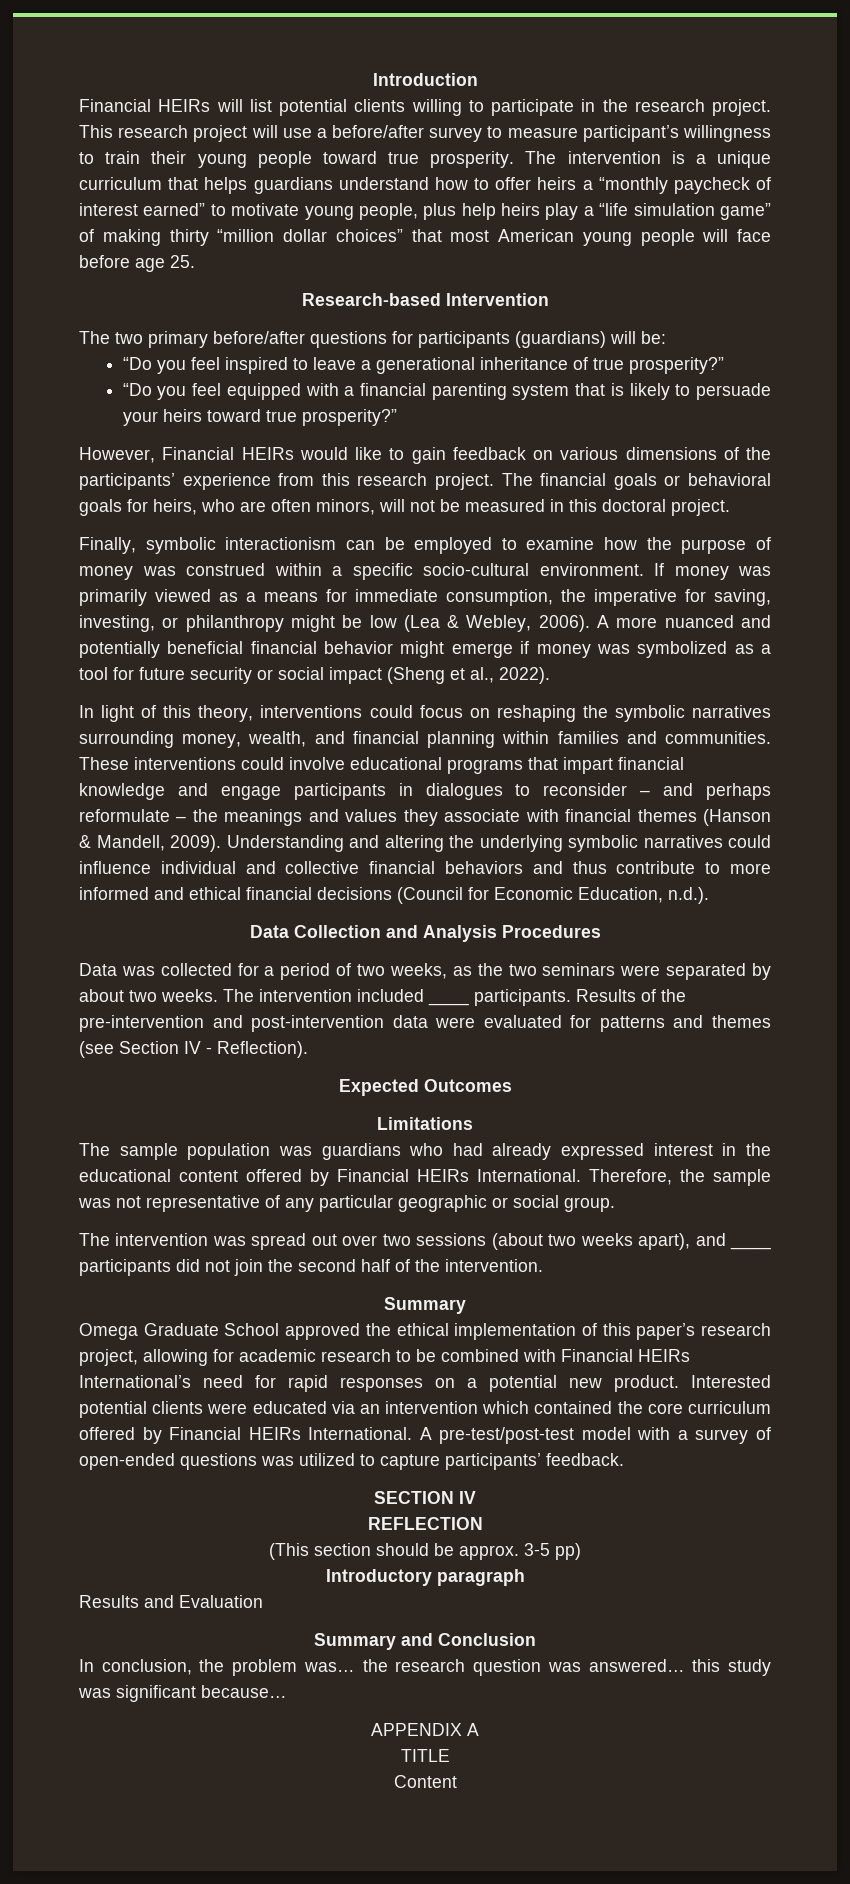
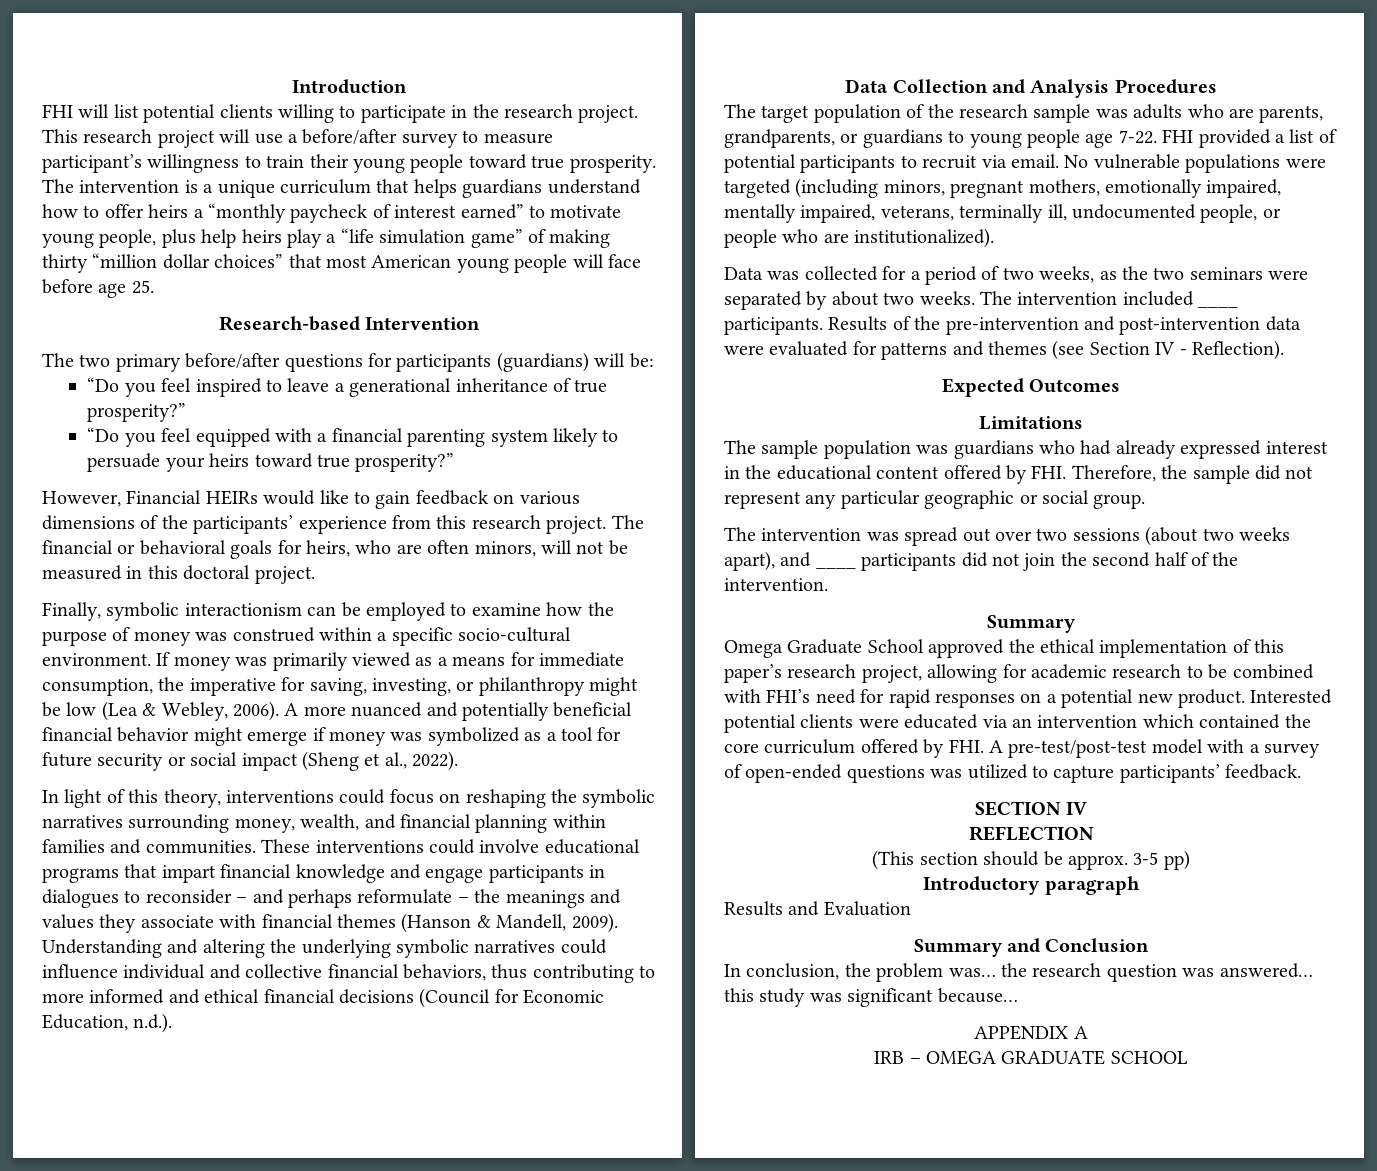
[79,99,211,112] Financial HEIRs -> [42,104,73,118] FHI
[575,383,624,396] that is -> (548, 438) none
[613,473,657,490] goals -> (113, 547) none
[445,861,696,874] behaviors and thus contribute -> [403,964,634,983] behaviors, thus contributing
(601, 931) none -> [724,104,1324,123] [724,129,1337,148] [724,154,1326,173] [724,178,1282,198] [724,204,1281,223] [724,228,995,248] // The target population of the research sample was adults who are parents, grandparents, or guardians to young people age 7-22. FHI provided a list of potential participants to recruit via email. No vulnerable populations were targeted (including minors, pregnant mothers, emotionally impaired, mentally impaired, veterans, terminally ill, undocumented people, or people who are institutionalized).
[337,1169,771,1186] [78,1195,280,1212] Financial HEIRs International. Therefore, the sample was not representative of -> [1031,465,1314,484] [724,491,801,509] FHI. Therefore, the sample did not represent
[561,1349,690,1362] [79,1375,191,1388] Financial HEIRs International’s -> [766,689,811,703] FHI’s
[169,1427,413,1440] Financial HEIRs International. -> [948,739,984,753] FHI.
[400,1749,450,1762] [393,1775,457,1788] TITLE // Content -> [874,1050,1188,1065] IRB – OMEGA GRADUATE SCHOOL

